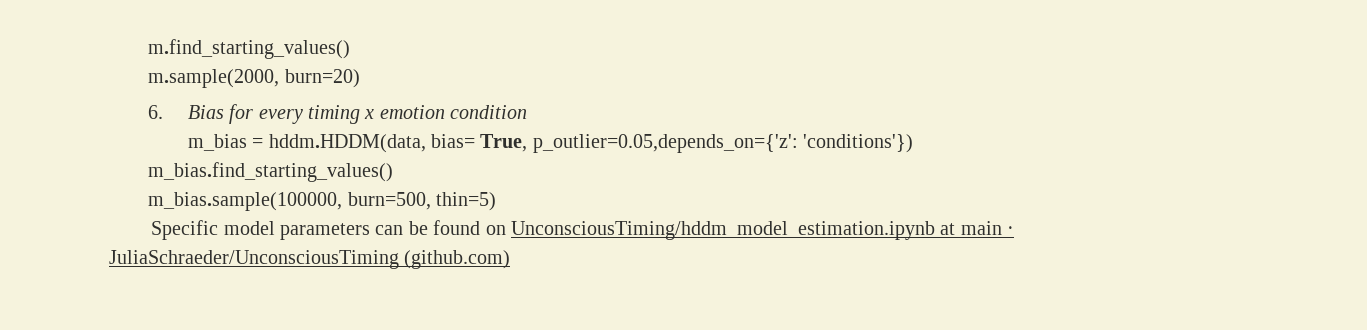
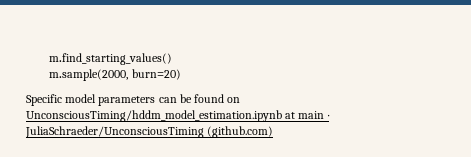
[148,104,528,124] [187,134,914,153] [148,162,394,182] [148,192,497,211] // 6. Bias for every timing x emotion condition // m_bias = hddm.HDDM(data, bias= True, p_outlier=0.05,depends_on={'z': 'conditions'}) // m_bias.find_starting_values() // m_bias.sample(100000, burn=500, thin=5) -> (181, 74) none

